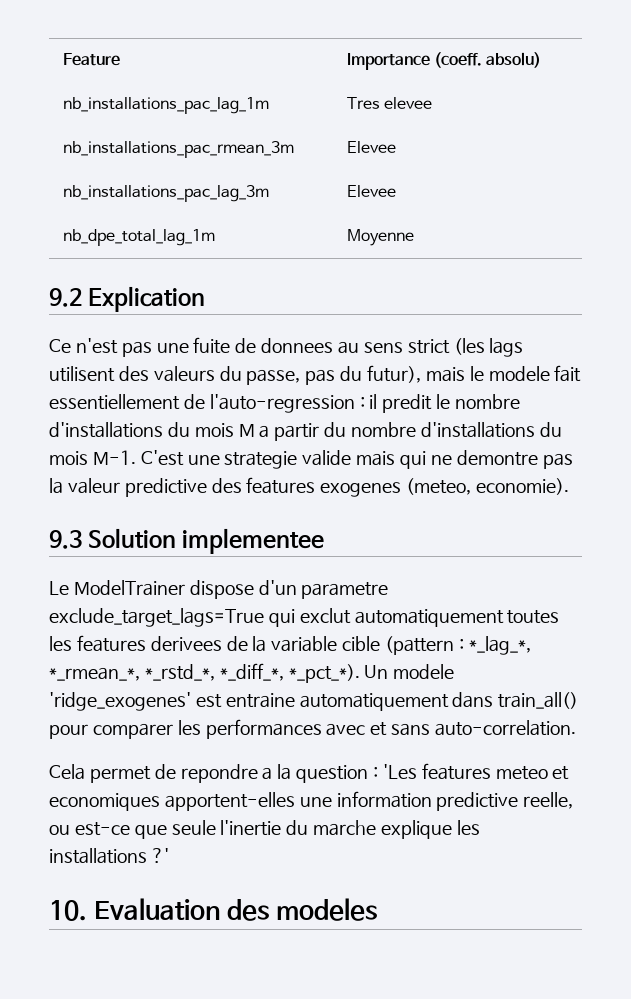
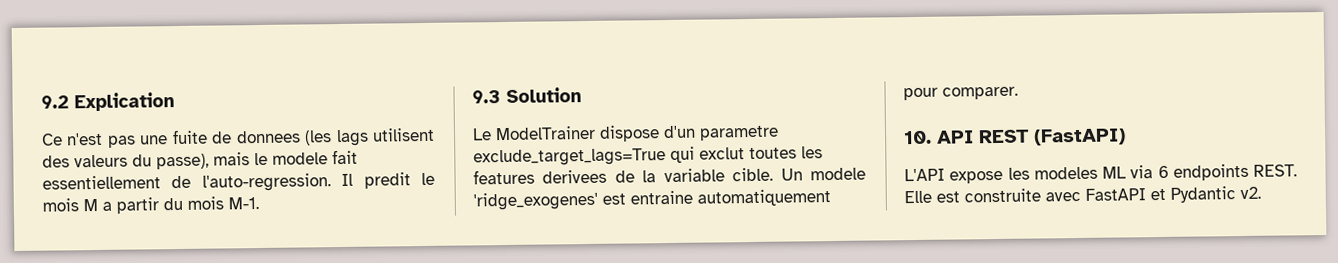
[62,53,120,66] [346,52,542,70] [62,97,269,114] [346,97,432,109] [62,141,294,158] [346,141,396,153] [62,185,269,202] [346,185,396,197] [62,229,215,246] [346,229,414,246] Feature | Importance (coeff. absolu) // nb_installations_pac_lag_1m | Tres elevee // nb_installations_pac_rmean_3m | Elevee // nb_installations_pac_lag_3m | Elevee // nb_dpe_total_lag_1m | Moyenne // -> (41, 102) none
[338,339,450,354] au sens strict -> (301, 137) none
[246,365,421,385] passe, pas du futur), -> [156,153,209,170] passe),
[209,394,521,413] [49,422,190,438] l'auto-regression : il predit le nombre d'installations du -> [201,172,435,192] l'auto-regression. Il predit le
[351,422,562,438] nombre d'installations du -> (183, 204) none
[140,450,573,469] [49,477,570,497] C'est une strategie valide mais qui ne demontre pas la valeur predictive des features exogenes (meteo, economie). -> (259, 203) none
[182,528,325,554] implementee -> (582, 95) none
[354,609,504,627] automatiquement -> (745, 153) none
[342,636,531,655] [49,663,360,683] cible (pattern : *_lag_*, *_rmean_*, *_rstd_*, *_diff_*, *_pct_*). -> [732,167,774,182] cible.
[452,692,579,709] [49,719,576,739] [49,763,570,783] [49,791,574,811] [49,820,480,839] [49,848,169,864] [49,898,377,921] dans train_all() pour comparer les performances avec et sans auto-correlation. // Cela permet de repondre a la question : 'Les features meteo et economiques apportent-elles une information predictive reelle, ou est-ce que seule l'inertie du marche explique les installations ?' // 10. Evaluation des modeles -> [903,86,1018,101] [904,128,1126,146] [904,163,1297,184] [904,186,1261,204] pour comparer. // 10. API REST (FastAPI) // L'API expose les modeles ML via 6 endpoints REST. Elle est construite avec FastAPI et Pydantic v2.

